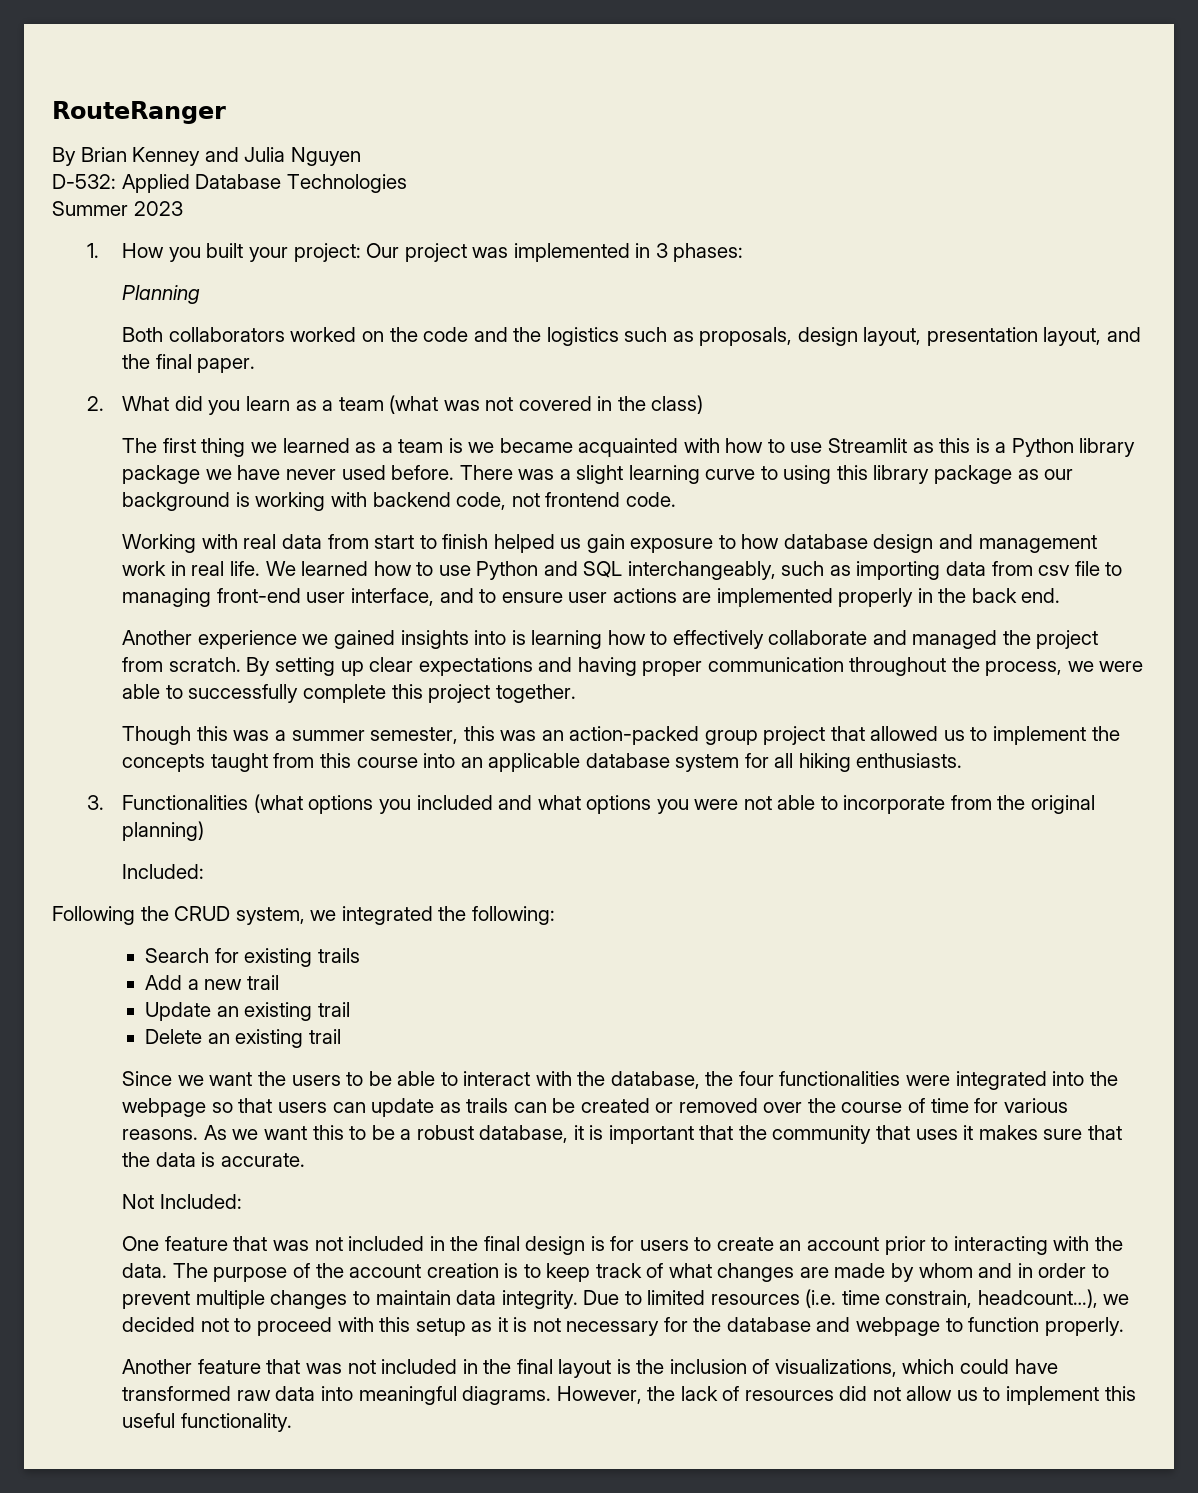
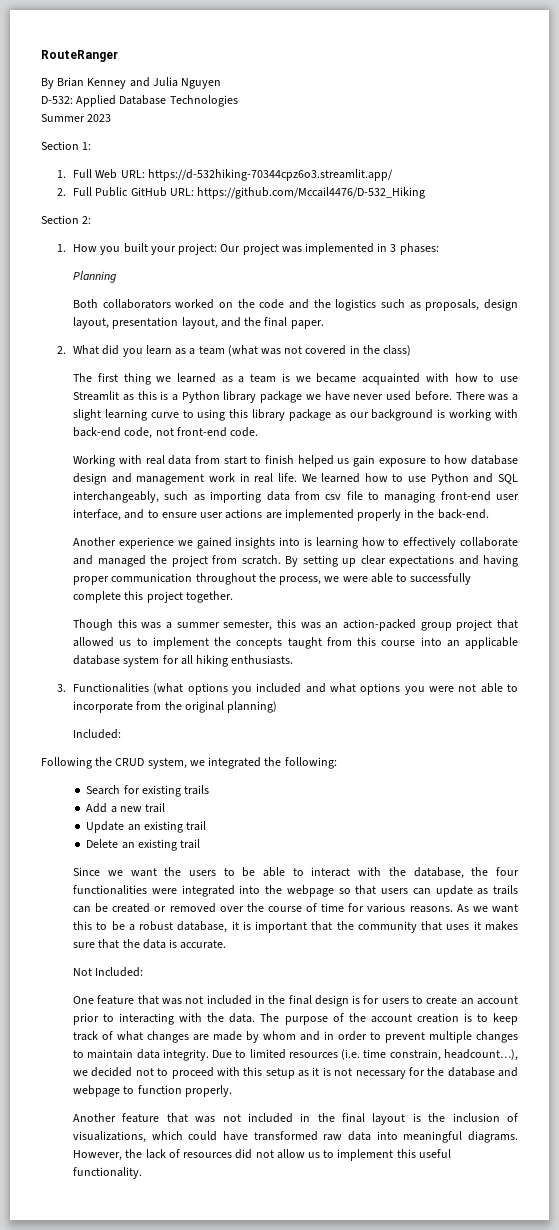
(183, 208) none -> [41,141,92,150] [57,169,393,181] [57,187,426,199] [41,215,92,224] // Section 1: // 1. Full Web URL: https://d-532hiking-70344cpz6o3.streamlit.app/ // 2. Full Public GitHub URL: https://github.com/Mccail4476/D-532_Hiking // Section 2:
[372,492,451,507] backend -> [73,427,122,437] back-end
[545,492,621,507] frontend -> [176,427,227,437] front-end
[971,588,1061,603] back end. -> [437,509,489,519] back-end.

